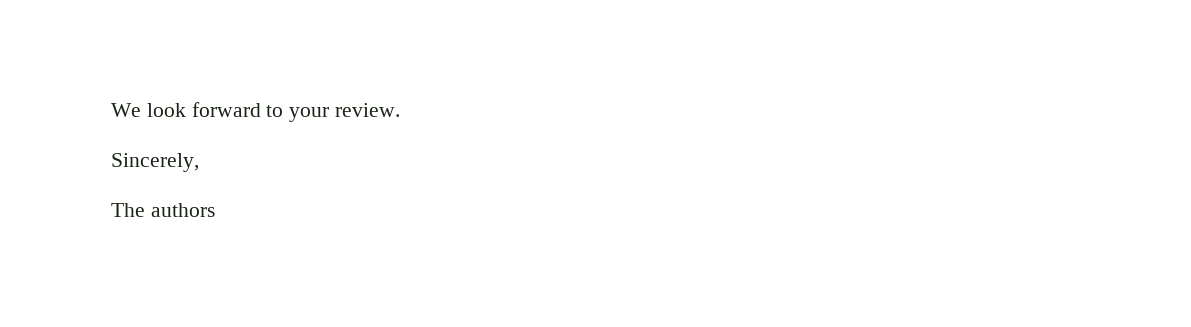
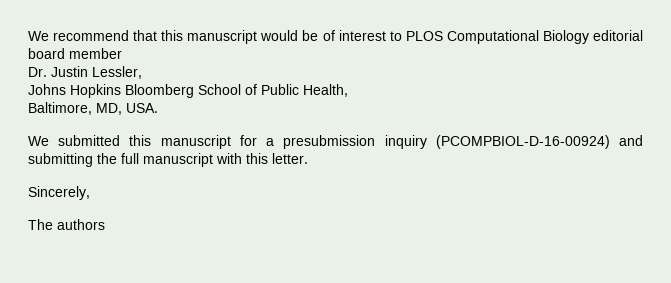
[111,102,401,122] We look forward to your review. -> [28,30,644,44] [28,48,122,59] [28,66,142,79] [28,84,348,98] [28,102,158,115] [28,135,643,149] [28,153,308,167] We recommend that this manuscript would be of interest to PLOS Computational Biology editorial board member // Dr. Justin Lessler, // Johns Hopkins Bloomberg School of Public Health, // Baltimore, MD, USA. // We submitted this manuscript for a presubmission inquiry (PCOMPBIOL-D-16-00924) and submitting the full manuscript with this letter.

